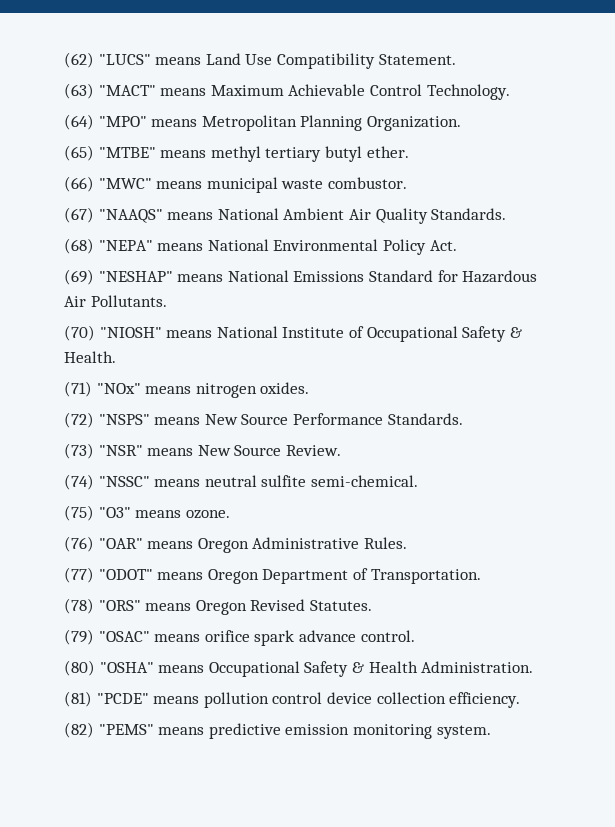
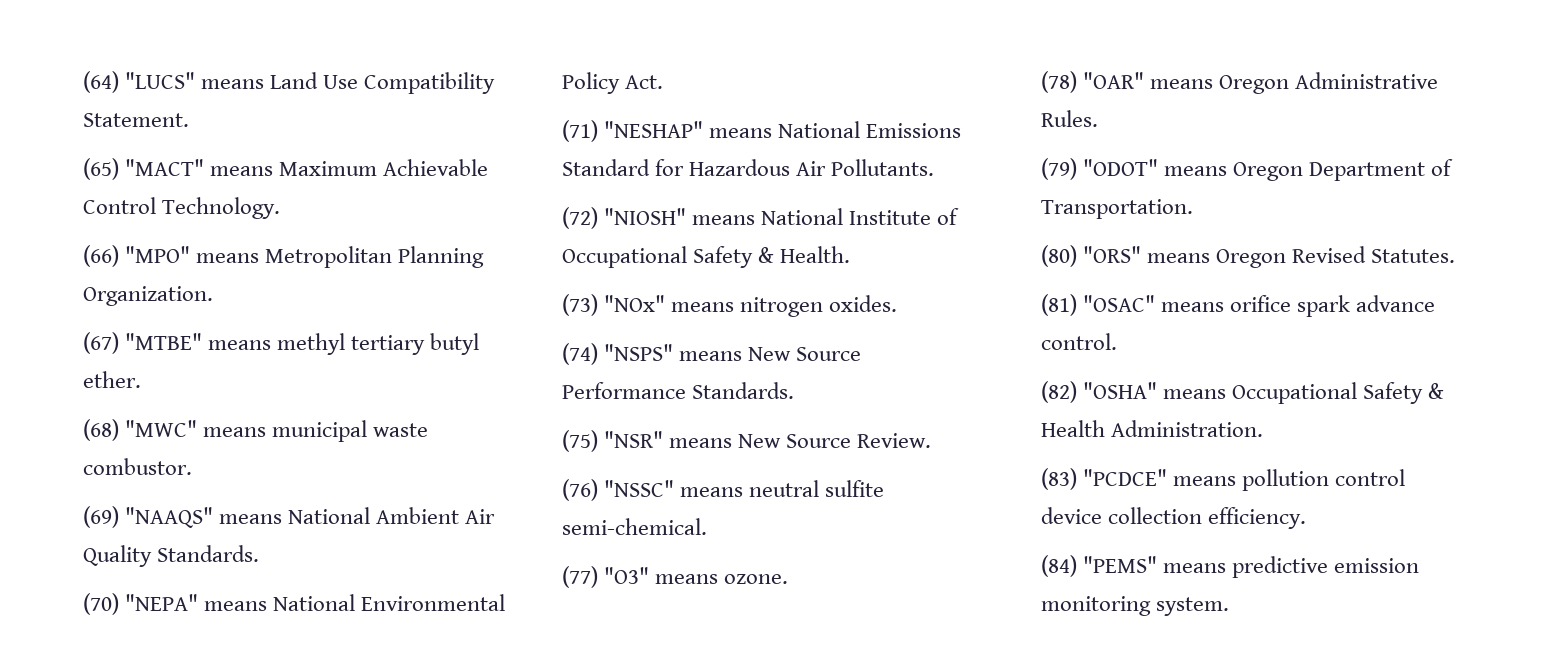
[64,52,94,68] (62) -> [83,71,119,93] (64)
[64,83,94,99] (63) -> [83,158,119,180] (65)
[64,114,94,130] (64) -> [83,245,119,267] (66)
[64,145,94,161] (65) -> [83,332,119,354] (67)
[64,176,94,192] (66) -> [83,419,119,441] (68)
[64,207,94,223] (67) -> [83,506,119,528] (69)
[64,238,94,254] (68) -> [83,593,119,615] (70)
[64,269,94,285] (69) -> [562,120,598,142] (71)
[64,325,95,341] (70) -> [562,207,598,229] (72)
[64,381,92,397] (71) -> [562,294,598,316] (73)
[64,412,94,428] (72) -> [562,343,598,365] (74)
[64,443,94,459] (73) -> [562,430,598,452] (75)
[64,474,94,490] (74) -> [562,479,598,501] (76)
[64,505,94,521] (75) -> [562,566,598,588] (77)
[64,536,94,552] (76) -> [1041,71,1077,93] (78)
[64,567,94,583] (77) -> [1041,158,1077,180] (79)
[64,598,94,614] (78) -> [1041,245,1077,267] (80)
[64,629,94,645] (79) -> [1041,294,1077,316] (81)
[64,660,95,676] (80) -> [1041,381,1077,403] (82)
[64,691,149,707] (81) "PCDE" -> [1041,468,1168,490] (83) "PCDCE"
[64,722,94,738] (82) -> [1041,555,1077,577] (84)

